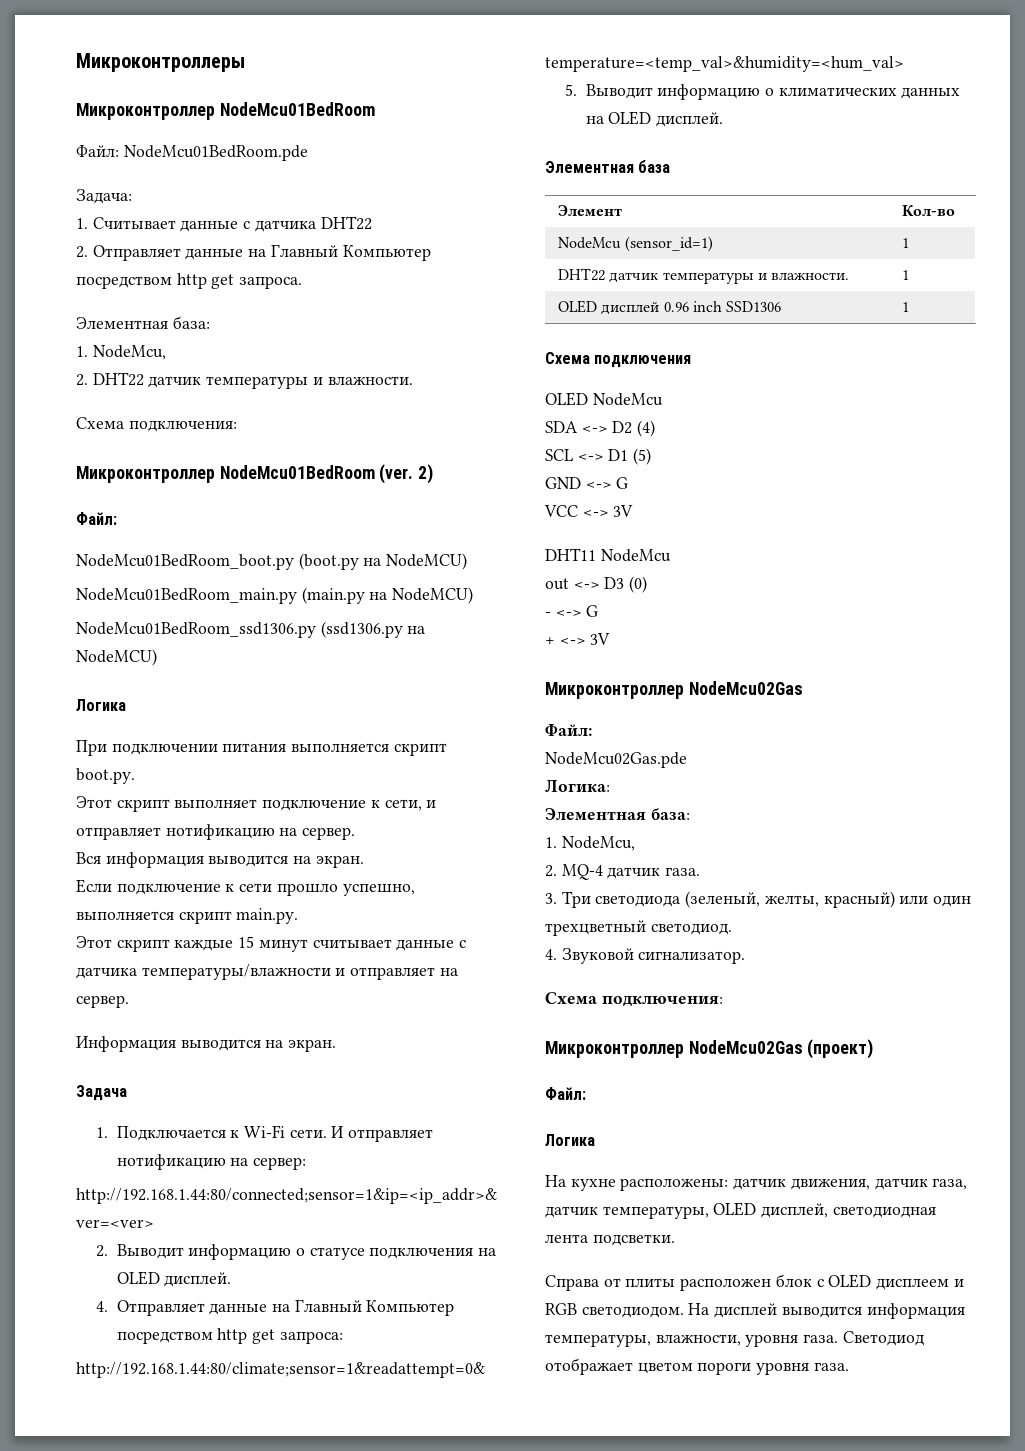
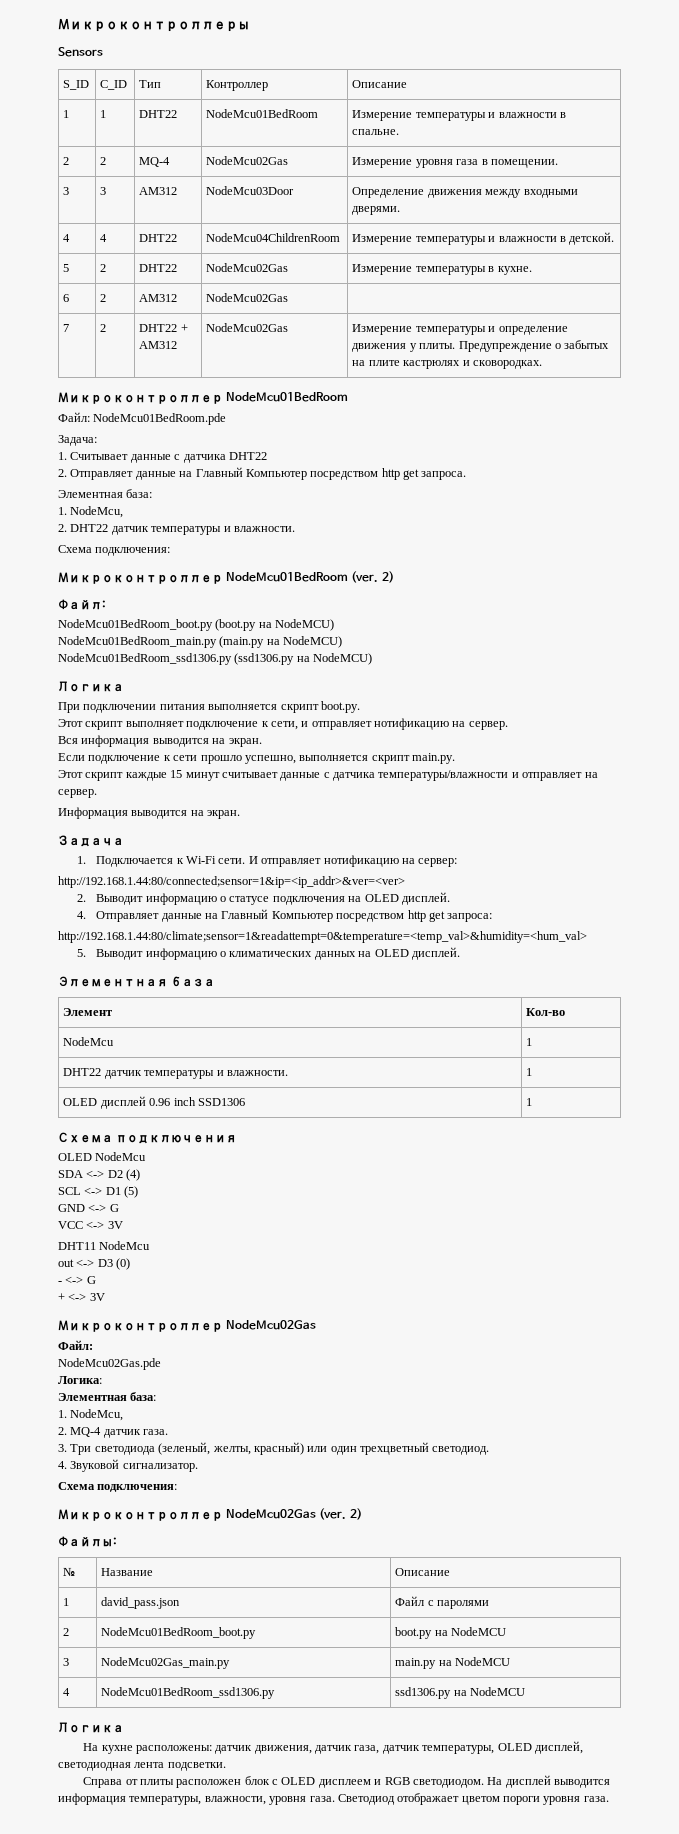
(245, 62) none -> [58,47,103,57] [63,80,90,90] [100,80,128,90] [139,80,162,88] [206,80,269,91] [352,80,408,88] [63,110,70,118] [100,110,107,118] [139,110,178,118] [206,109,319,118] [352,110,566,121] [352,129,400,135] [63,157,70,165] [100,157,107,165] [139,157,171,167] [206,156,289,165] [352,157,558,168] [63,187,70,195] [100,187,107,195] [139,187,178,195] [206,186,295,195] [352,187,578,198] [352,206,401,215] [63,234,71,242] [100,234,108,242] [139,234,178,242] [206,233,341,242] [352,232,615,245] [63,264,70,272] [100,264,107,272] [139,264,178,272] [206,263,289,272] [352,264,532,275] [63,294,70,302] [100,294,107,302] [139,294,178,302] [206,293,289,302] [63,324,70,332] [100,324,107,332] [139,324,188,332] [139,341,178,349] [206,323,289,332] [352,324,568,335] [352,340,610,352] [352,360,542,369] // Sensors // S_ID | C_ID | Тип | Контроллер | Описание // 1 | 1 | DHT22 | NodeMcu01BedRoom | Измерение температуры и влажности в спальне. // 2 | 2 | MQ-4 | NodeMcu02Gas | Измерение уровня газа в помещении. // 3 | 3 | AM312 | NodeMcu03Door | Определение движения между входными дверями. // 4 | 4 | DHT22 | NodeMcu04ChildrenRoom | Измерение температуры и влажности в детской. // 5 | 2 | DHT22 | NodeMcu02Gas | Измерение температуры в кухне. // 6 | 2 | AM312 | NodeMcu02Gas | // 7 | 2 | DHT22 + AM312 | NodeMcu02Gas | Измерение температуры и определение движения у плиты. Предупреждение о забытых на плите кастрюлях и сковородках.
[625,236,714,252] (sensor_id=1) -> (115, 1041) none
[807,1039,874,1059] [545,1087,586,1100] (проект) // Файл: -> [319,1508,362,1520] [58,1536,117,1547] [63,1567,76,1576] [101,1568,154,1576] [395,1568,451,1576] [63,1598,70,1606] [101,1597,181,1609] [395,1596,490,1609] [63,1628,70,1636] [101,1627,257,1639] [395,1627,507,1639] [63,1658,70,1666] [101,1657,231,1669] [395,1657,511,1669] [63,1688,71,1696] [101,1687,276,1699] [395,1687,526,1699] (ver. 2) // Файлы: // № | Название | Описание // 1 | david_pass.json | Файл с паролями // 2 | NodeMcu01BedRoom_boot.py | boot.py на NodeMCU // 3 | NodeMcu02Gas_main.py | main.py на NodeMCU // 4 | NodeMcu01BedRoom_ssd1306.py | ssd1306.py на NodeMCU

